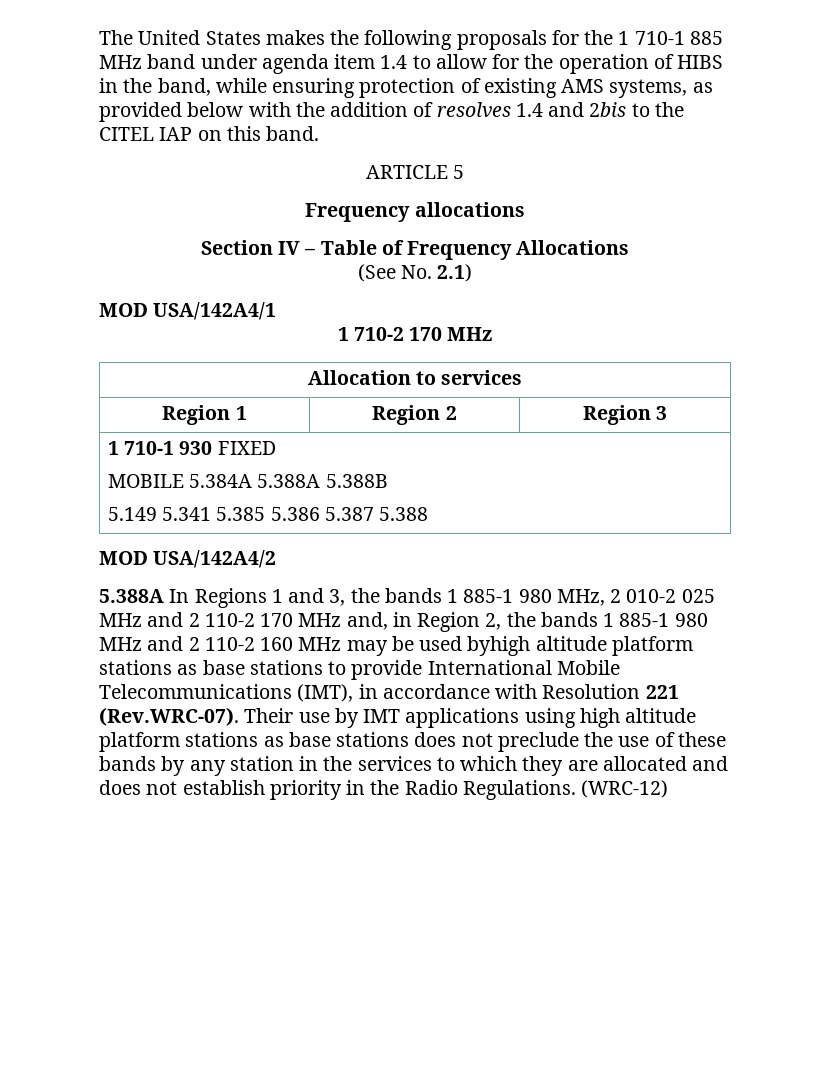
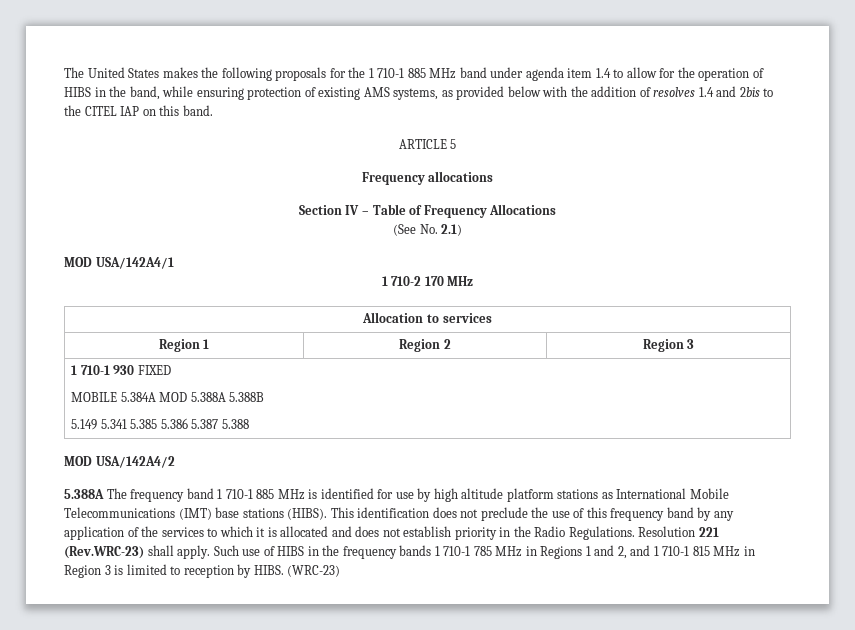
(253, 481) none -> [159,392,188,402] MOD
[169,588,715,608] [99,612,708,632] [99,636,693,656] [99,660,620,680] [99,684,679,702] [99,707,576,728] In Regions 1 and 3, the bands 1 885-1 980 MHz, 2 010-2 025 MHz and 2 110-2 170 MHz and, in Region 2, the bands 1 885-1 980 MHz and 2 110-2 160 MHz may be used byhigh altitude platform stations as base stations to provide International Mobile Telecommunications (IMT), in accordance with Resolution 221 (Rev.WRC-07). Their use by IMT applications using -> [106,488,432,502] The frequency band 1 710-1 885 MHz is identified for use by
[288,732,410,747] base stations -> [616,488,729,499] [64,507,430,520] International Mobile Telecommunications (IMT) base stations (HIBS). This identification
[677,732,726,747] [99,756,319,776] these bands by any station in -> [586,507,734,521] [64,526,139,540] this frequency band by any application of
[522,756,598,776] they are -> [256,527,277,537] it is
[581,780,669,798] (WRC-12) -> [638,526,719,537] [64,545,755,559] [64,564,341,578] Resolution 221 (Rev.WRC-23) shall apply. Such use of HIBS in the frequency bands 1 710-1 785 MHz in Regions 1 and 2, and 1 710-1 815 MHz in Region 3 is limited to reception by HIBS. (WRC-23)

